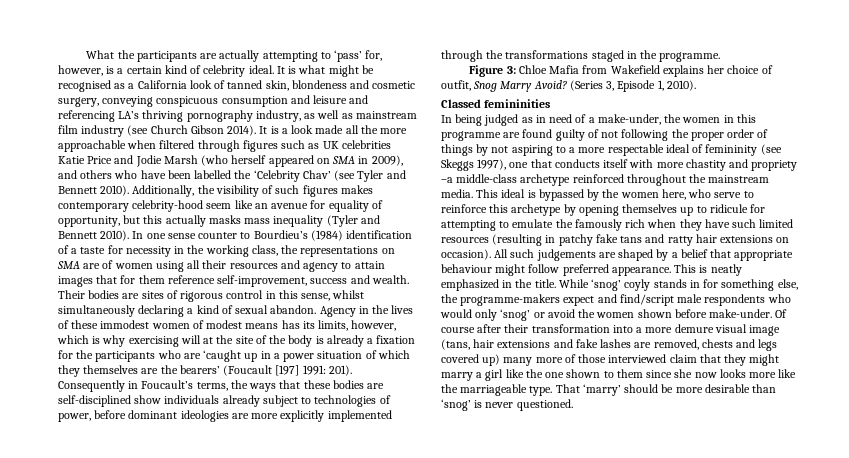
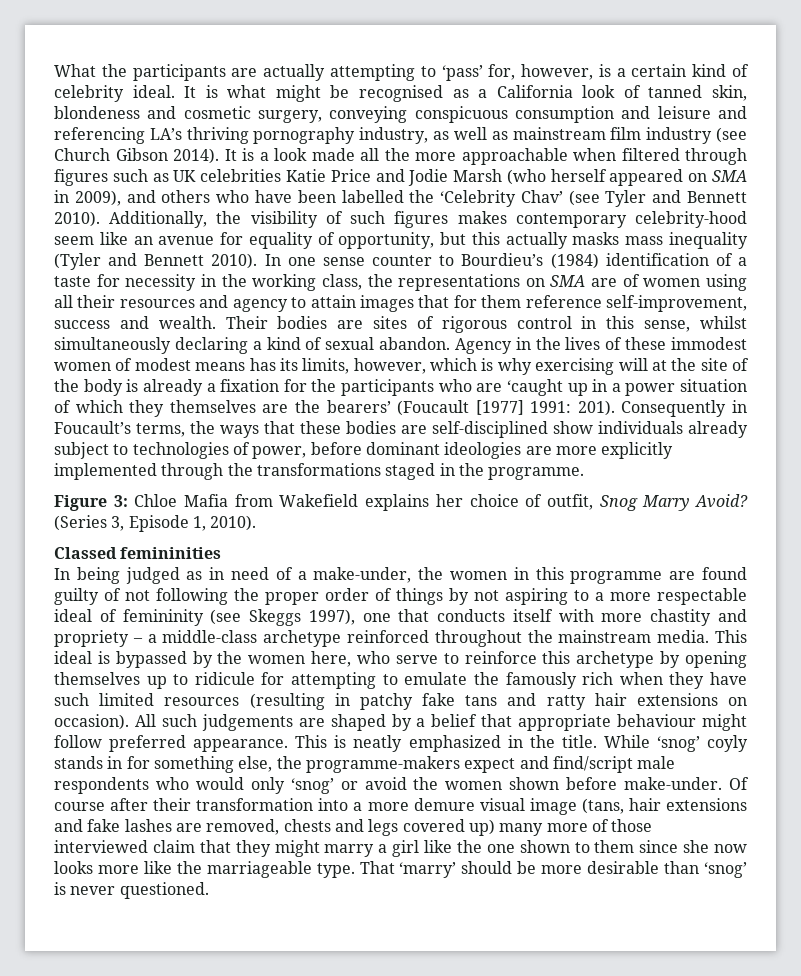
[275,365,300,376] [197] -> [475,400,524,415] [1977]
[441,177,453,183] –a -> [132,634,157,643] – a

